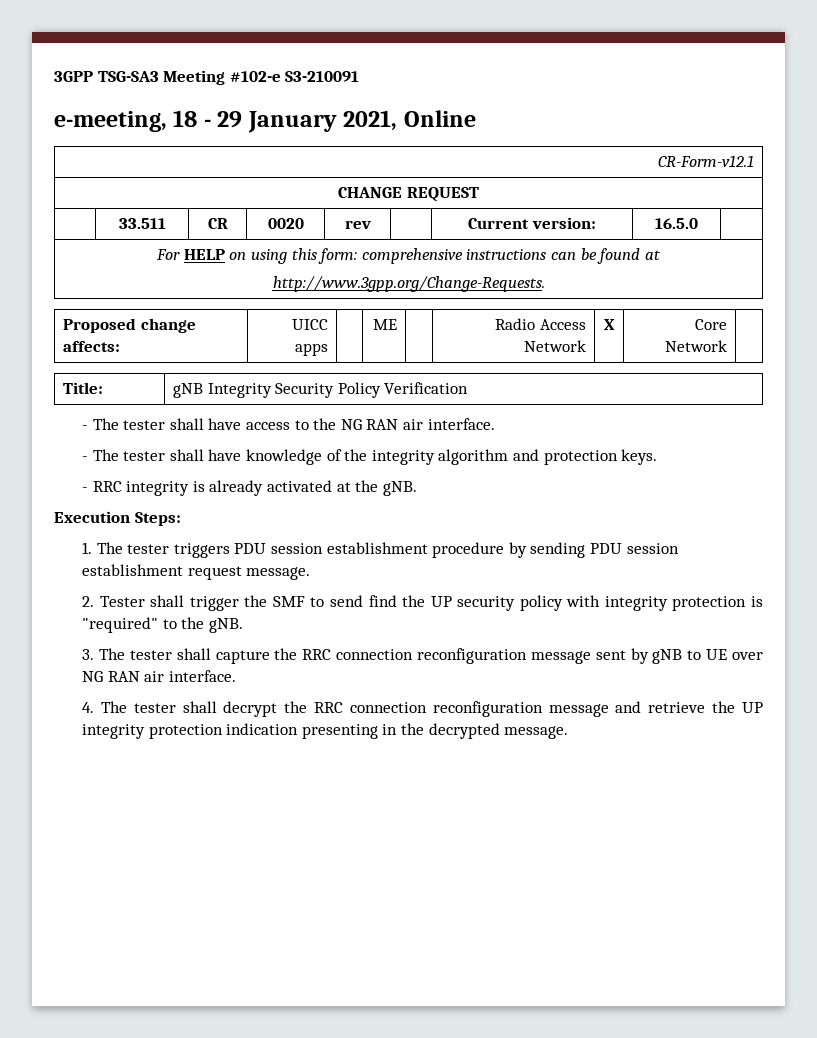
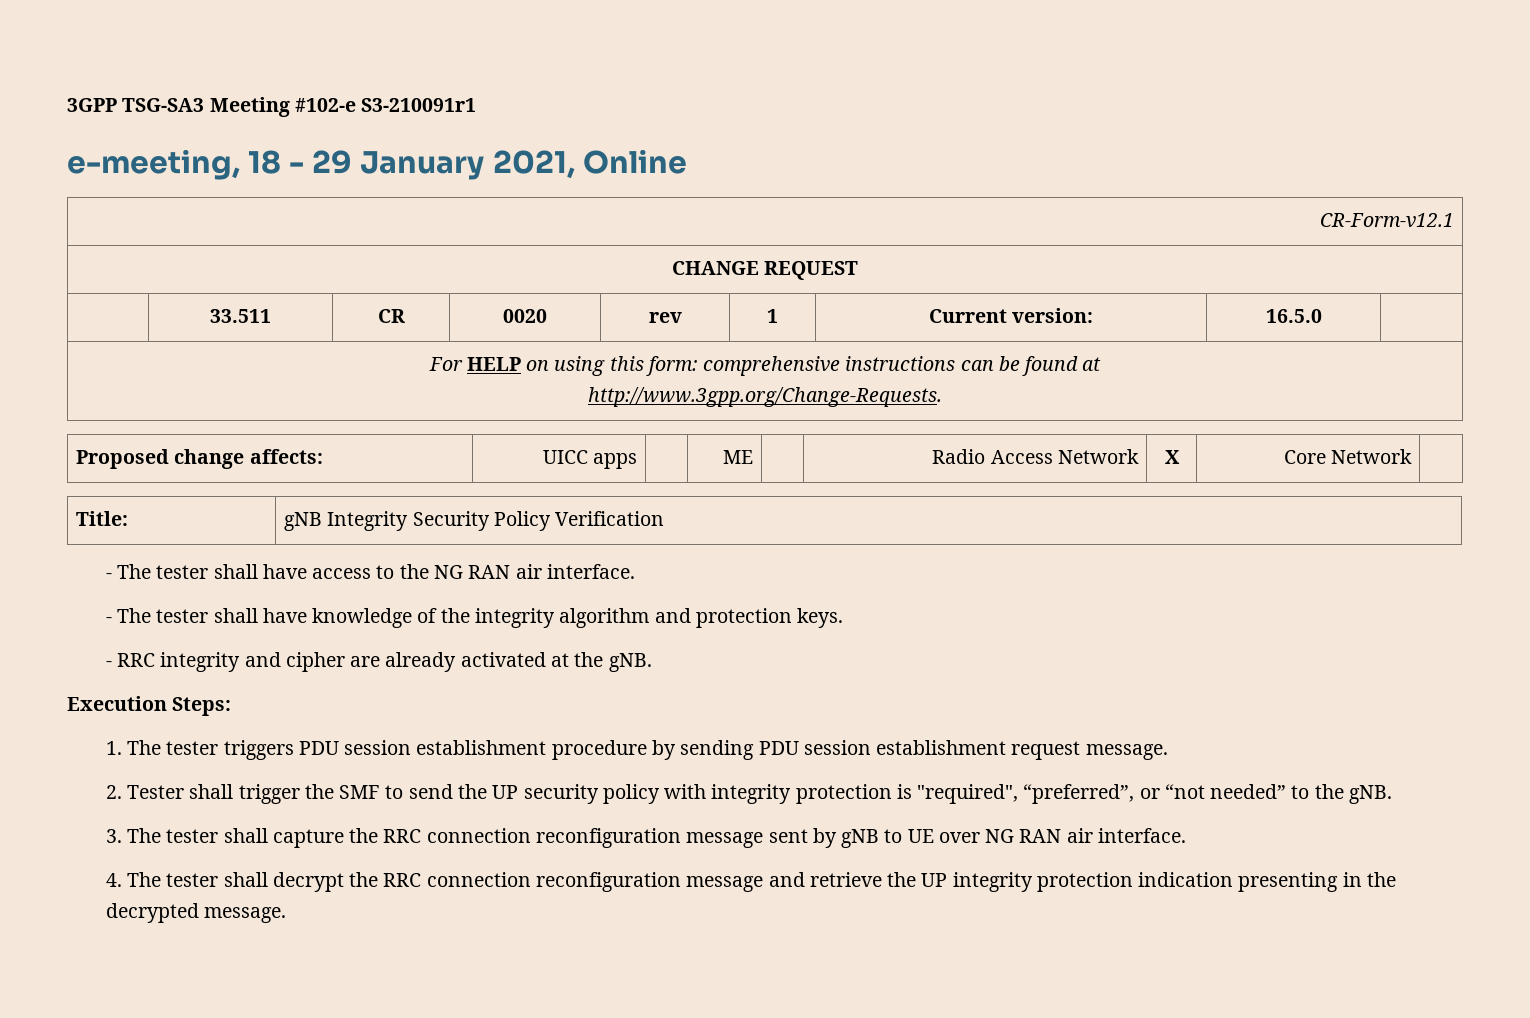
[285,71,360,82] S3-210091 -> [361,98,477,112] S3-210091r1
(371, 224) none -> [767,309,778,323] 1
[192,481,205,492] is -> [244,652,381,672] and cipher are
[368,595,397,607] find -> (453, 791) none
[82,617,159,633] "required" -> [917,784,1287,804] "required", “preferred”, or “not needed”

